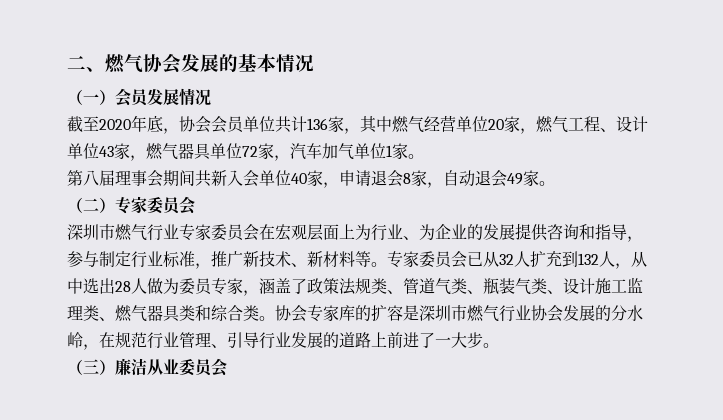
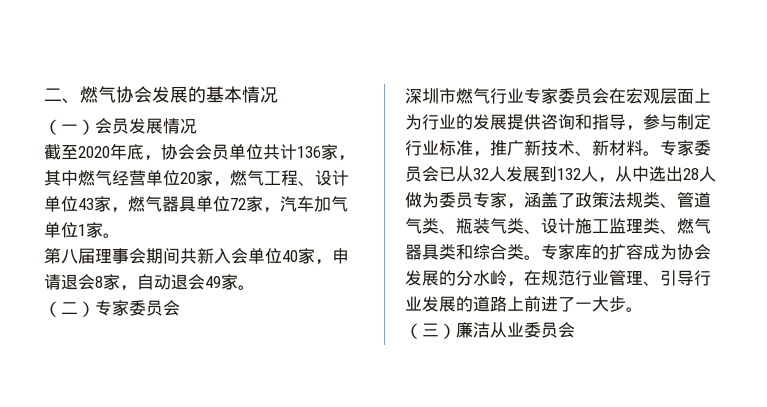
[403,224,467,240] 、为企业 -> (456, 121) none
[355,251,371,267] 等 -> (643, 148) none
[530,251,562,267] 扩充 -> [506,166,540,182] 发展
[275,305,307,322] 协会 -> (541, 257) none
[403,305,531,322] 是深圳市燃气行业 -> [643,244,677,260] 成为

